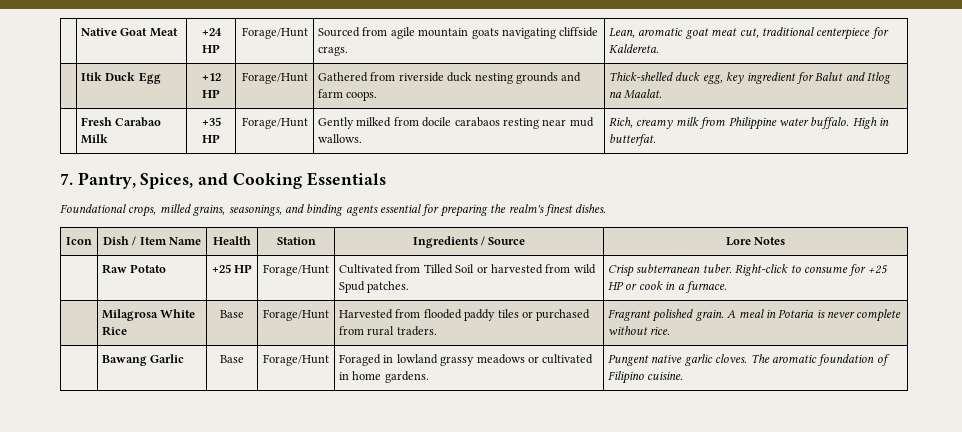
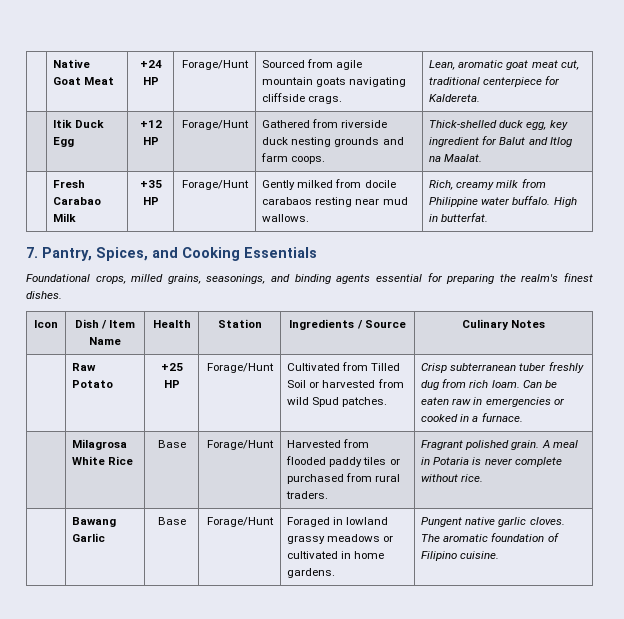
[725,237,751,246] Lore -> [461,319,509,330] Culinary
[702,264,888,276] [608,281,663,290] tuber. Right-click to consume for +25 HP or cook -> [519,362,584,373] [421,379,557,390] [421,397,565,407] [421,414,459,422] tuber freshly dug from rich loam. Can be eaten raw in emergencies or cooked

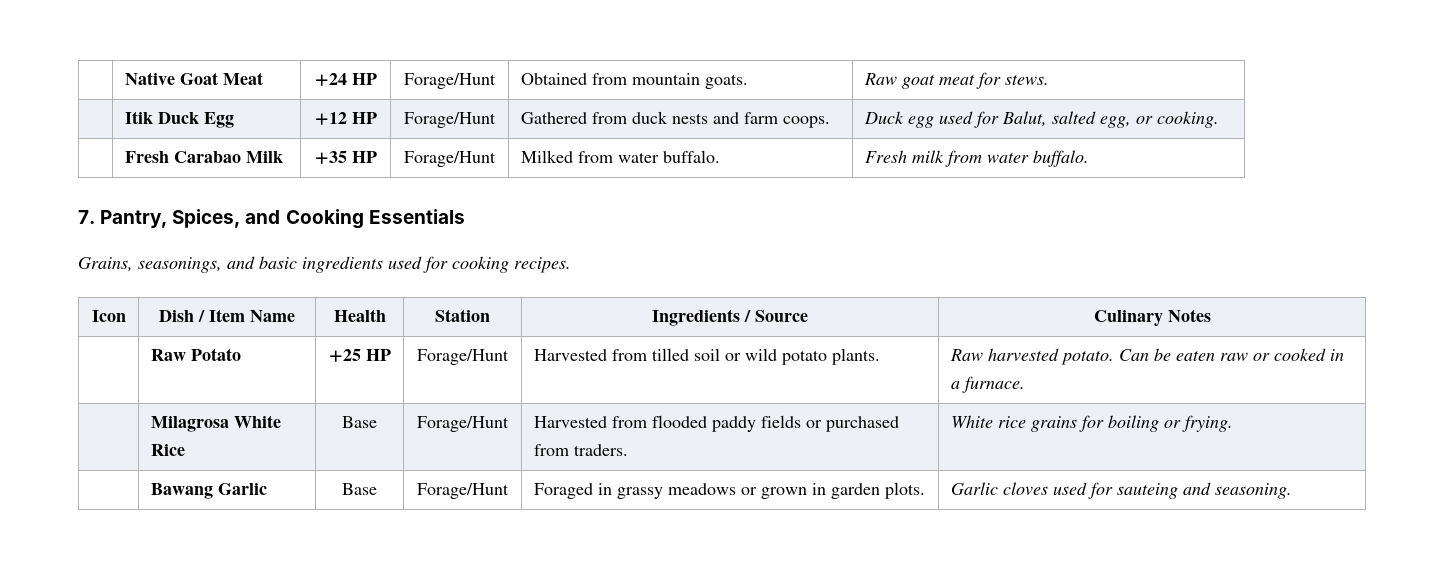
[262,59,363,70] [262,77,407,87] [262,93,343,104] [429,60,579,70] [429,76,561,87] [429,94,481,102] Sourced from agile mountain goats navigating cliffside crags. | Lean, aromatic goat meat cut, traditional centerpiece for Kaldereta. -> [520,73,748,89] [863,72,1049,89] Obtained from mountain goats. | Raw goat meat for stews.
[341,120,388,128] [262,137,380,147] riverside duck nesting grounds -> [631,111,708,124] duck nests
[429,120,568,130] [429,136,572,147] [429,154,483,162] Thick-shelled duck egg, key ingredient for Balut and Itlog na Maalat. -> [863,111,1219,128] Duck egg used for Balut, salted egg, or cooking.
[262,179,396,190] [262,197,408,207] [262,214,310,222] [429,180,495,190] Gently milked from docile carabaos resting near mud wallows. | Rich, creamy -> [520,150,720,163] [864,150,907,163] Milked from water buffalo. | Fresh
[429,196,577,207] [429,213,489,222] Philippine water buffalo. High in butterfat. -> [986,150,1089,167] water buffalo.
[26,273,594,284] [26,291,62,299] Foundational crops, milled grains, seasonings, and binding agents essential for preparing the realm's finest dishes. -> [78,256,571,273] Grains, seasonings, and basic ingredients used for cooking recipes.
[287,362,401,371] [287,379,404,388] [287,397,388,407] [421,362,584,373] [421,379,520,390] Cultivated from Tilled Soil or harvested from wild Spud patches. | Crisp subterranean tuber freshly dug from rich loam. -> [533,348,880,365] [949,348,1114,365] Harvested from tilled soil or wild potato plants. | Raw harvested potato.
[473,397,551,407] in emergencies -> (1248, 356) none
[363,457,387,465] tiles -> [760,415,801,428] fields
[375,474,401,482] rural -> (569, 450) none
[421,440,578,450] [421,457,562,467] [421,474,484,482] Fragrant polished grain. A meal in Potaria is never complete without rice. -> [950,415,1233,432] White rice grains for boiling or frying.
[346,517,389,525] lowland -> (612, 489) none
[287,551,385,559] [287,568,336,578] [421,517,565,527] [421,533,559,542] [421,551,500,561] cultivated in home gardens. | Pungent native garlic cloves. The aromatic foundation of Filipino cuisine. -> [760,482,925,499] [950,482,1292,499] grown in garden plots. | Garlic cloves used for sauteing and seasoning.

